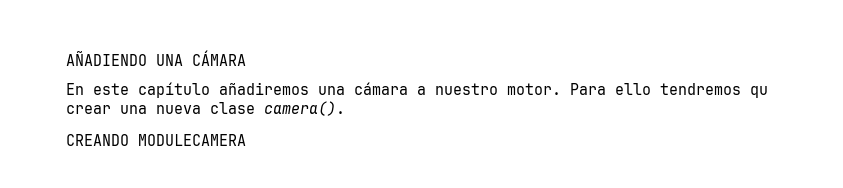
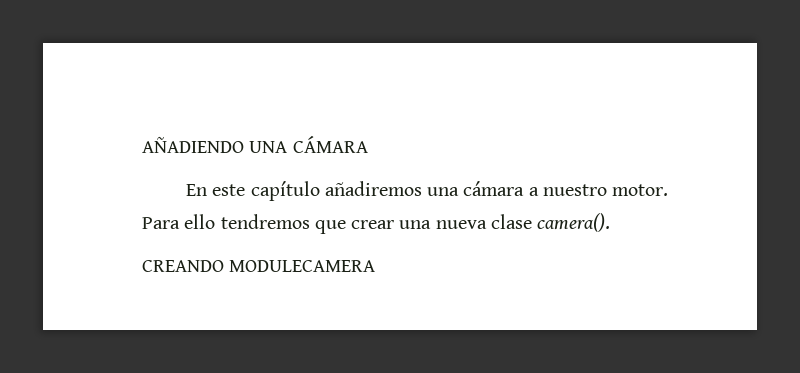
[750,86,768,98] qu -> [314,220,346,234] que

